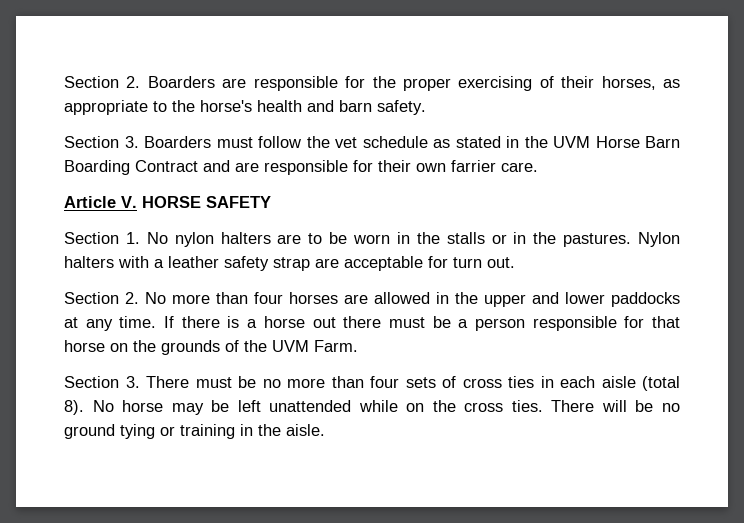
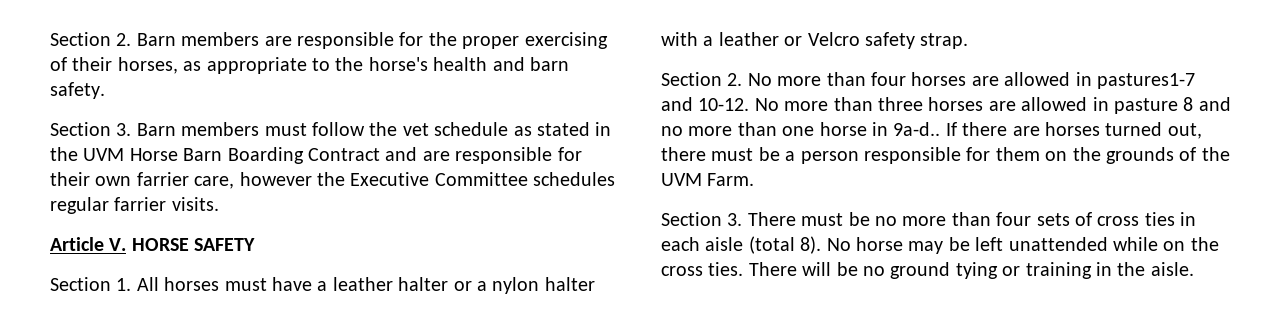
[64,76,215,88] Section 2. Boarders -> [50,32,260,46] Section 2. Barn members
[144,136,211,148] Boarders -> [136,122,260,136] Barn members
[501,162,538,172] care. -> [194,172,616,189] [50,197,219,214] care, however the Executive Committee schedules regular farrier visits.
[146,232,680,247] [64,256,515,271] No nylon halters are to be worn in the stalls or in the pastures. Nylon halters with a leather safety strap are acceptable for turn out. -> [136,277,595,294] [661,32,969,49] All horses must have a leather halter or a nylon halter with a leather or Velcro safety strap.
[455,292,680,307] [64,316,336,331] the upper and lower paddocks at any time. If there is a horse out -> [1097,73,1195,89] [661,97,1231,114] [661,122,1202,139] pastures1-7 and 10-12. No more than three horses are allowed in pasture 8 and no more than one horse in 9a-d.. If there are horses turned out,
[652,316,680,328] [64,340,105,352] that horse -> [995,147,1040,161] them

